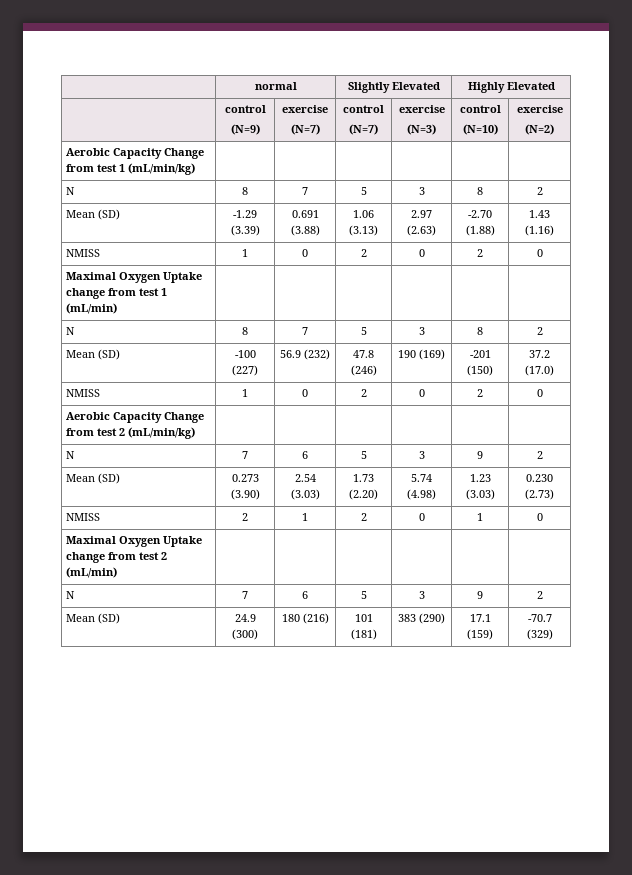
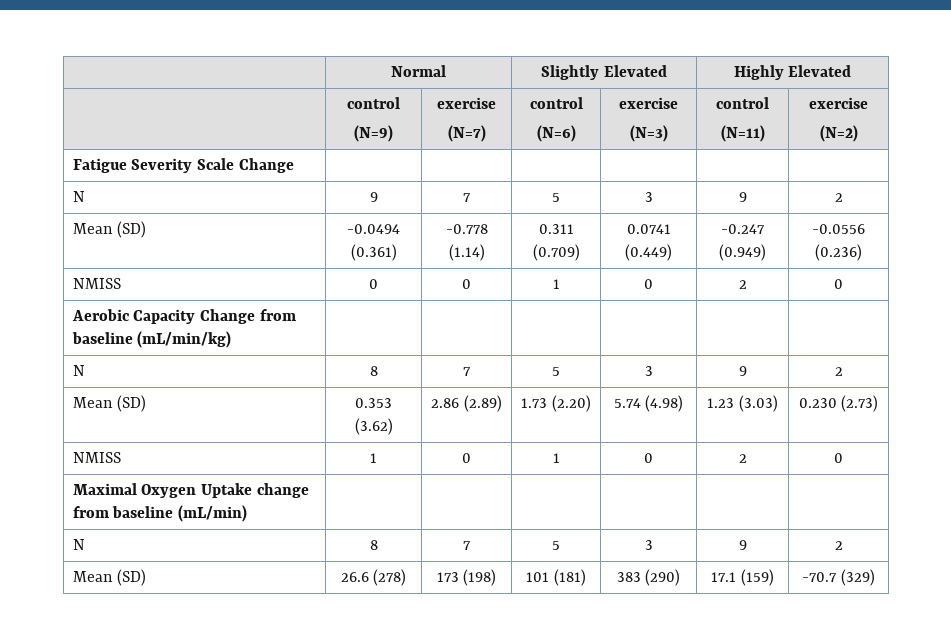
[254,82,297,90] | normal -> [391,65,446,77] | Normal
[349,124,378,135] (N=7) -> [536,125,576,142] (N=6)
[462,124,498,135] (N=10) -> [720,125,765,142] (N=11)
[66,148,205,159] [66,164,126,172] // Aerobic Capacity Change from test 1 -> [72,158,294,173] [72,191,85,202] [369,192,378,202] [463,193,471,202] [552,193,560,202] [644,192,653,202] [738,192,747,202] [834,193,843,202] [72,221,147,238] [347,224,400,234] [350,244,397,261] [445,224,488,234] [448,244,485,261] [538,224,574,234] [532,244,580,261] [626,224,671,234] [625,244,672,261] [721,224,765,234] [719,244,766,261] [812,224,865,234] [815,244,862,261] [72,278,121,289] [369,279,378,289] [462,279,471,289] [552,279,560,289] [644,279,653,289] [738,280,747,289] [834,279,843,289] [71,309,296,324] [71,332,133,344] // Fatigue Severity Scale Change | | | | | | // N | 9 | 7 | 5 | 3 | 9 | 2 // Mean (SD) | -0.0494 (0.361) | -0.778 (1.14) | 0.311 (0.709) | 0.0741 (0.449) | -0.247 (0.949) | -0.0556 (0.236) // NMISS | 0 | 0 | 1 | 0 | 2 | 0 // Aerobic Capacity Change from baseline
[477,187,483,195] [536,187,543,195] [66,209,121,220] [233,210,257,218] [230,225,260,236] [291,210,319,218] [290,225,320,236] [353,210,374,218] [349,225,378,236] [411,210,432,218] [407,225,436,236] [468,210,492,218] [465,225,495,236] [529,210,550,218] [525,225,554,236] [66,249,101,257] [242,249,248,257] [302,249,308,257] [360,249,367,257] 8 | 2 // Mean (SD) | -1.29 (3.39) | 0.691 (3.88) | 1.06 (3.13) | 2.97 (2.63) | -2.70 (1.88) | 1.43 (1.16) // NMISS | 1 | 0 | 2 -> [738,366,747,376] [834,367,843,376] [72,395,147,412] [355,398,392,408] [354,418,393,435] [431,395,502,412] [521,395,591,412] [613,395,684,412] [707,395,778,412] [798,395,879,412] [72,452,121,463] [370,453,377,463] [462,453,471,463] [552,453,560,463] 9 | 2 // Mean (SD) | 0.353 (3.62) | 2.86 (2.89) | 1.73 (2.20) | 5.74 (4.98) | 1.23 (3.03) | 0.230 (2.73) // NMISS | 1 | 0 | 1
[139,288,168,296] test 1 -> [112,506,174,518] baseline
[477,327,483,335] [536,327,543,335] [66,349,121,360] [234,350,256,358] [232,365,258,376] [280,349,330,360] [353,350,374,358] [350,365,377,376] [398,349,445,360] [469,350,491,358] [467,365,493,376] [529,350,550,358] [525,365,554,376] [66,389,101,397] [242,389,248,397] [302,389,308,397] [360,389,367,397] [418,389,425,397] [477,389,483,397] [536,389,543,397] [66,412,205,423] [66,427,196,439] [66,451,76,459] [242,451,248,459] [302,451,308,459] [360,451,367,459] [418,451,425,459] [477,451,483,459] [536,451,543,459] [66,473,121,484] [231,474,259,482] [230,489,260,500] [294,474,316,482] [290,489,320,500] [353,474,374,482] [349,489,378,500] [411,474,432,482] [407,489,436,500] [469,474,491,482] [465,489,495,500] [526,474,553,482] [525,489,554,500] [66,513,101,521] [242,513,248,521] [302,513,308,521] [360,513,367,521] [418,513,425,521] [477,513,483,521] [536,513,543,521] [66,536,203,547] [66,552,168,563] [66,567,118,578] [66,591,76,599] [242,591,248,599] [302,591,308,599] [360,591,367,599] [418,591,425,599] [477,591,483,599] [536,591,543,599] [66,613,121,624] [234,614,256,622] [232,629,258,640] [281,613,329,624] 8 | 2 // Mean (SD) | -100 (227) | 56.9 (232) | 47.8 (246) | 190 (169) | -201 (150) | 37.2 (17.0) // NMISS | 1 | 0 | 2 | 0 | 2 | 0 // Aerobic Capacity Change from test 2 (mL/min/kg) | | | | | | // N | 7 | 6 | 5 | 3 | 9 | 2 // Mean (SD) | 0.273 (3.90) | 2.54 (3.03) | 1.73 (2.20) | 5.74 (4.98) | 1.23 (3.03) | 0.230 (2.73) // NMISS | 2 | 1 | 2 | 0 | 1 | 0 // Maximal Oxygen Uptake change from test 2 (mL/min) | | | | | | // N | 7 | 6 | 5 | 3 | 9 | 2 // Mean (SD) | 24.9 (300) | 180 (216) -> [738,540,747,550] [834,541,843,550] [72,569,147,586] [340,569,407,586] [436,569,497,586] 9 | 2 // Mean (SD) | 26.6 (278) | 173 (198)

